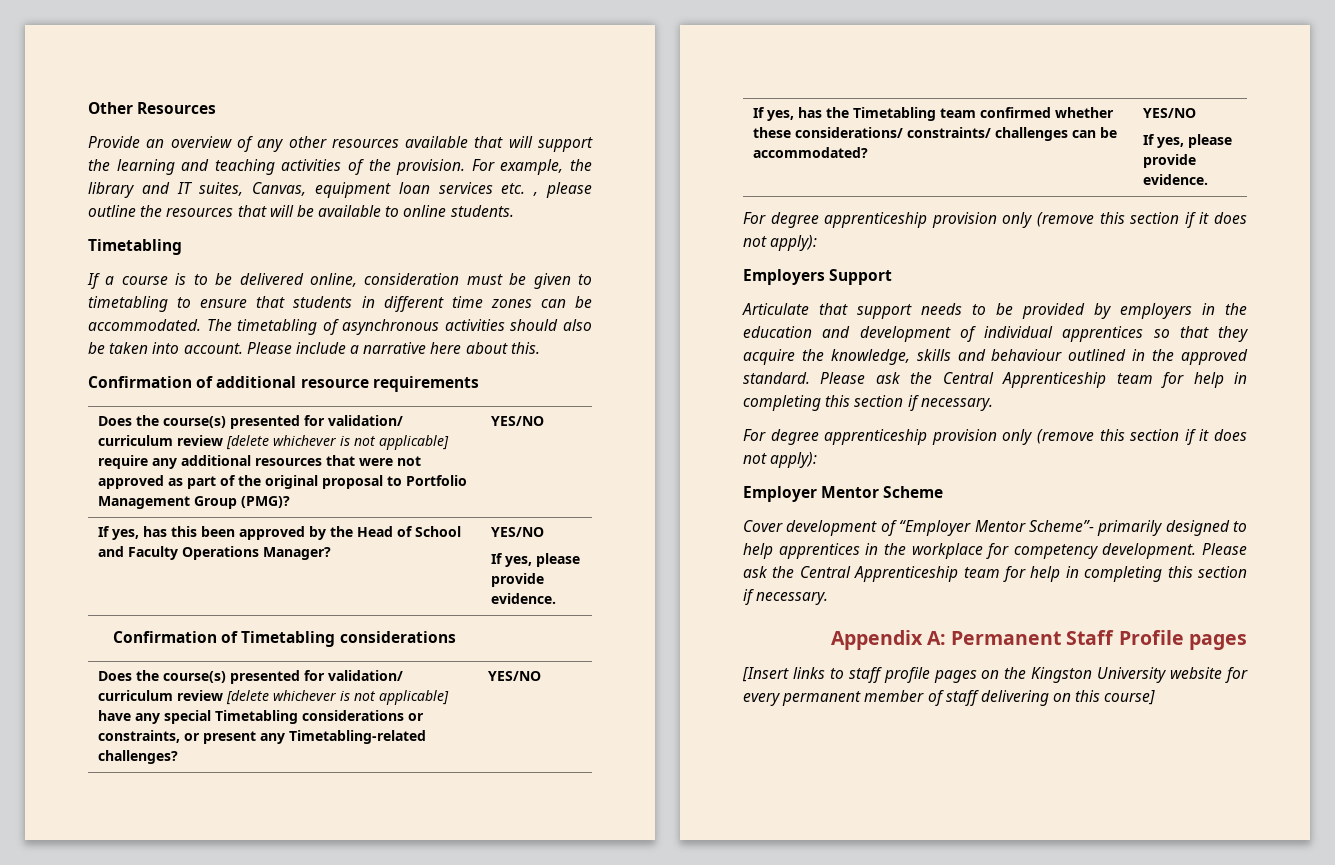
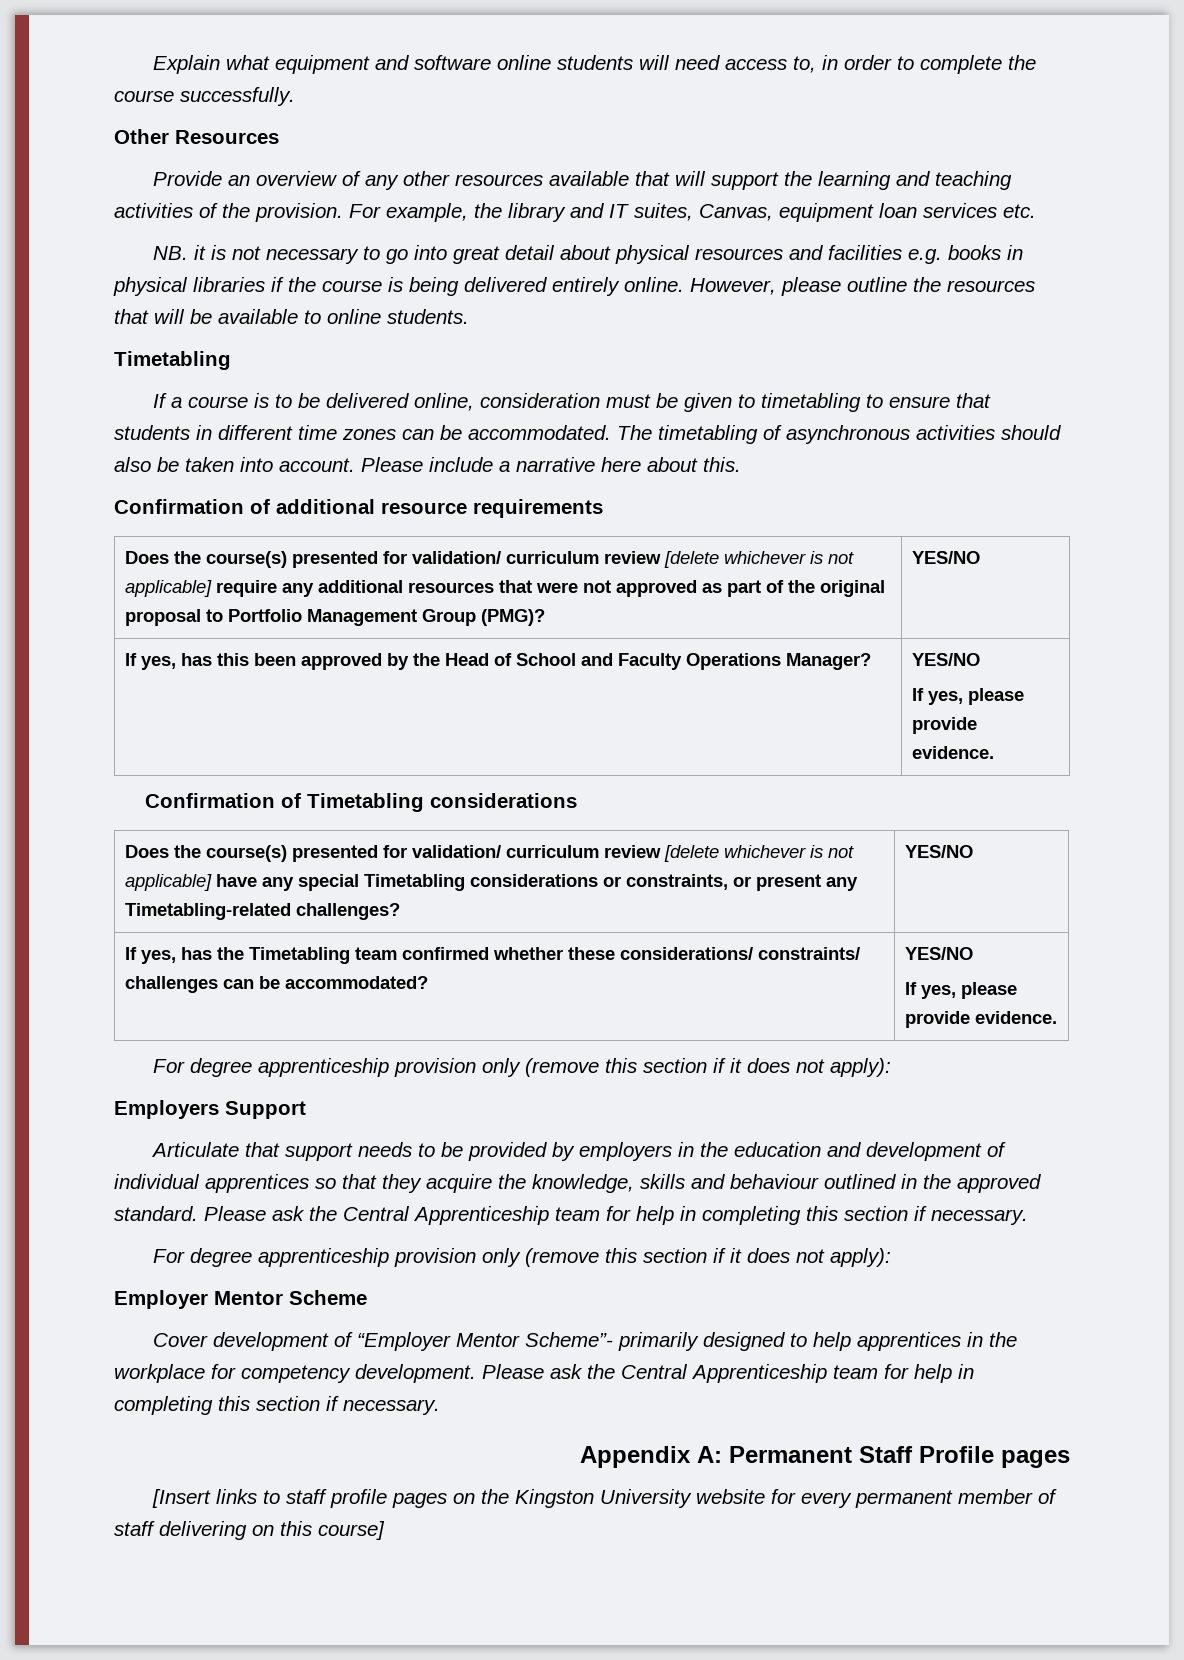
(88, 108) none -> [152,55,1036,74] [114,87,295,106] Explain what equipment and software online students will need access to, in order to complete the course successfully. //
[533,192,539,196] , -> [152,245,1023,264] [113,277,776,296] // NB. it is not necessary to go into great detail about physical resources and facilities e.g. books in physical libraries if the course is being delivered entirely online. However,

